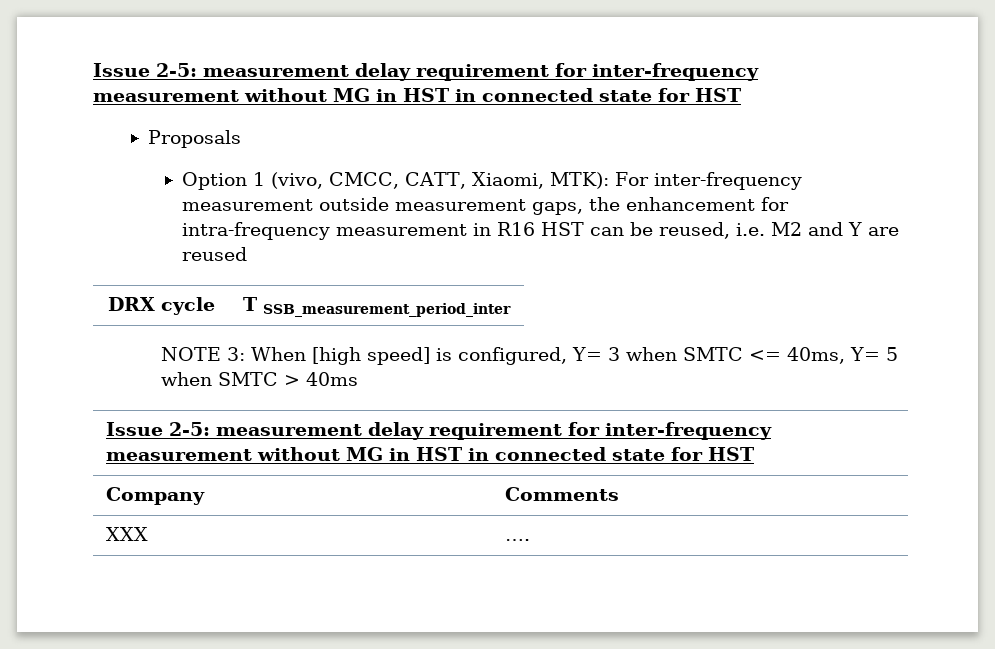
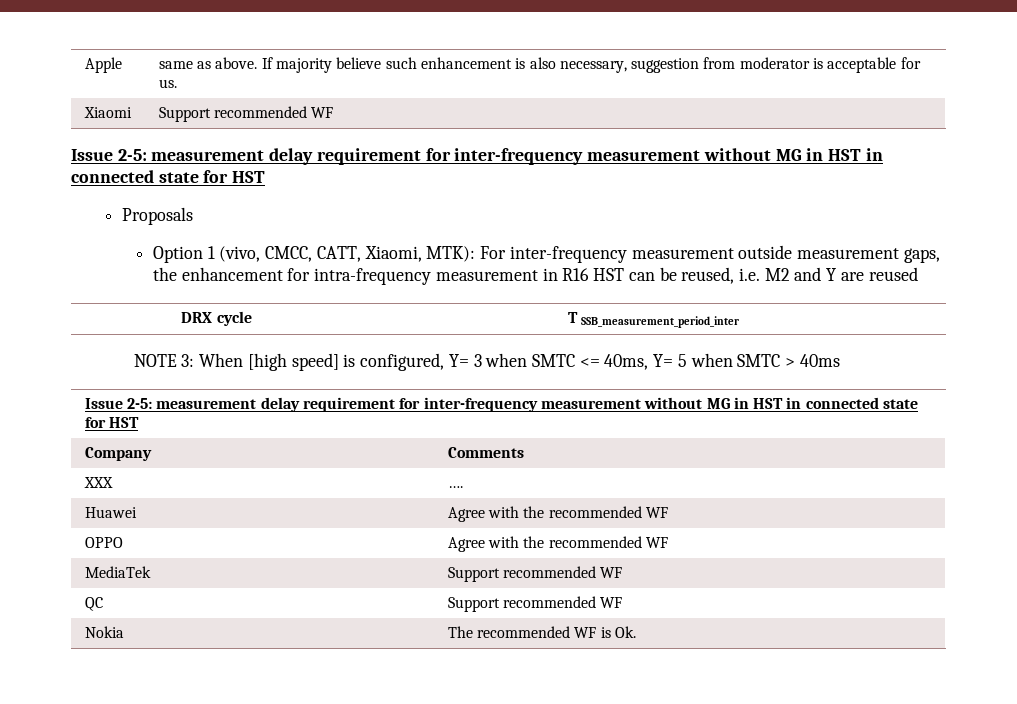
(93, 70) none -> [84,57,122,73] [158,57,921,73] [158,79,177,88] [83,107,132,118] [158,106,334,122] Apple | same as above. If majority believe such enhancement is also necessary, suggestion from moderator is acceptable for us. // Xiaomi | Support recommended WF //
(531, 540) none -> [84,507,137,518] [447,506,668,522] [84,537,123,548] [447,536,668,552] [84,566,151,578] [447,566,623,582] [84,597,103,611] [447,596,623,612] [84,626,124,638] [447,626,636,638] // Huawei | Agree with the recommended WF // OPPO | Agree with the recommended WF // MediaTek | Support recommended WF // QC | Support recommended WF // Nokia | The recommended WF is Ok.

